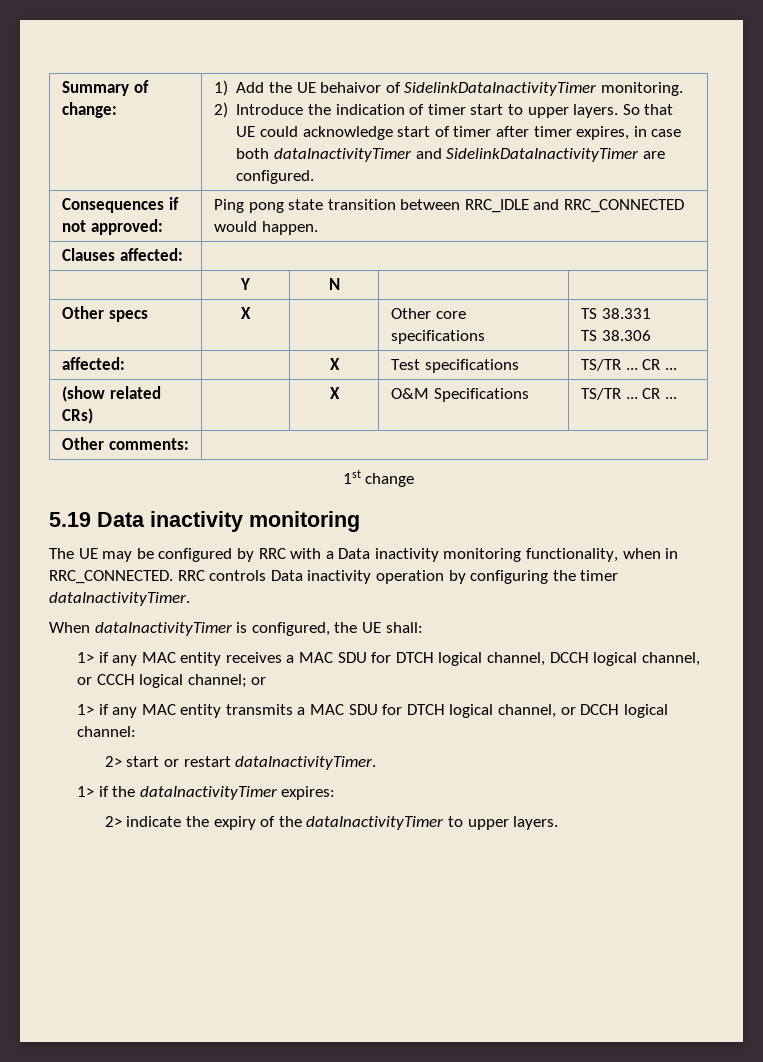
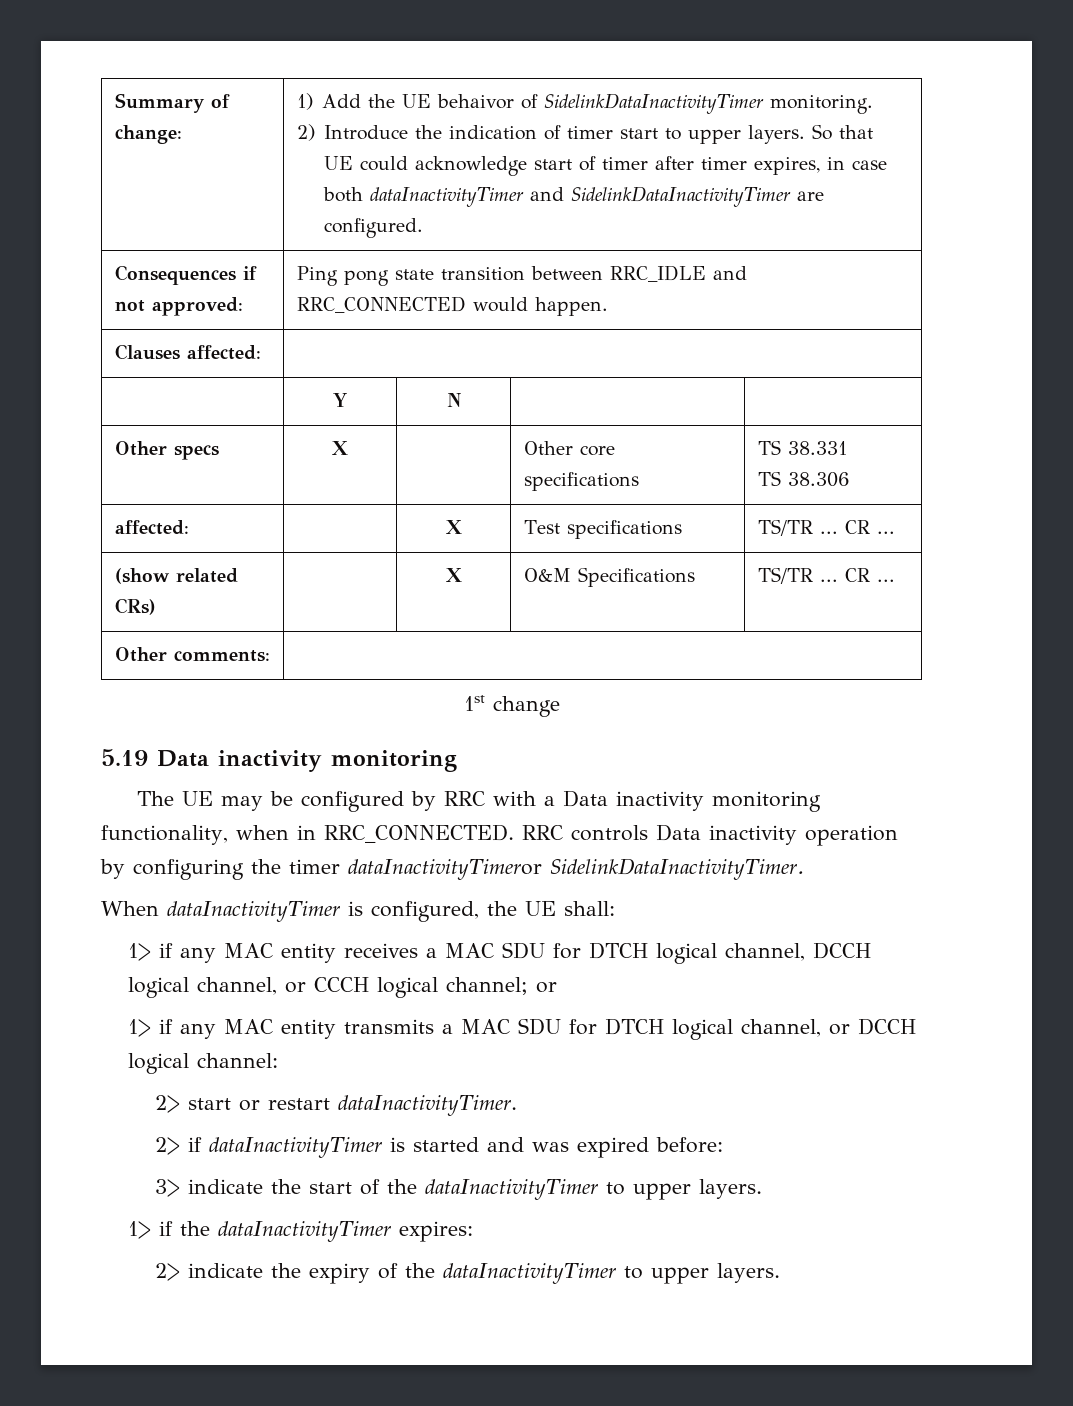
[49,592,190,606] dataInactivityTimer. -> [348,858,804,880] dataInactivityTimeror SidelinkDataInactivityTimer.
(377, 763) none -> [154,1137,723,1158] [154,1179,762,1200] // 2> if dataInactivityTimer is started and was expired before: // 3> indicate the start of the dataInactivityTimer to upper layers.

